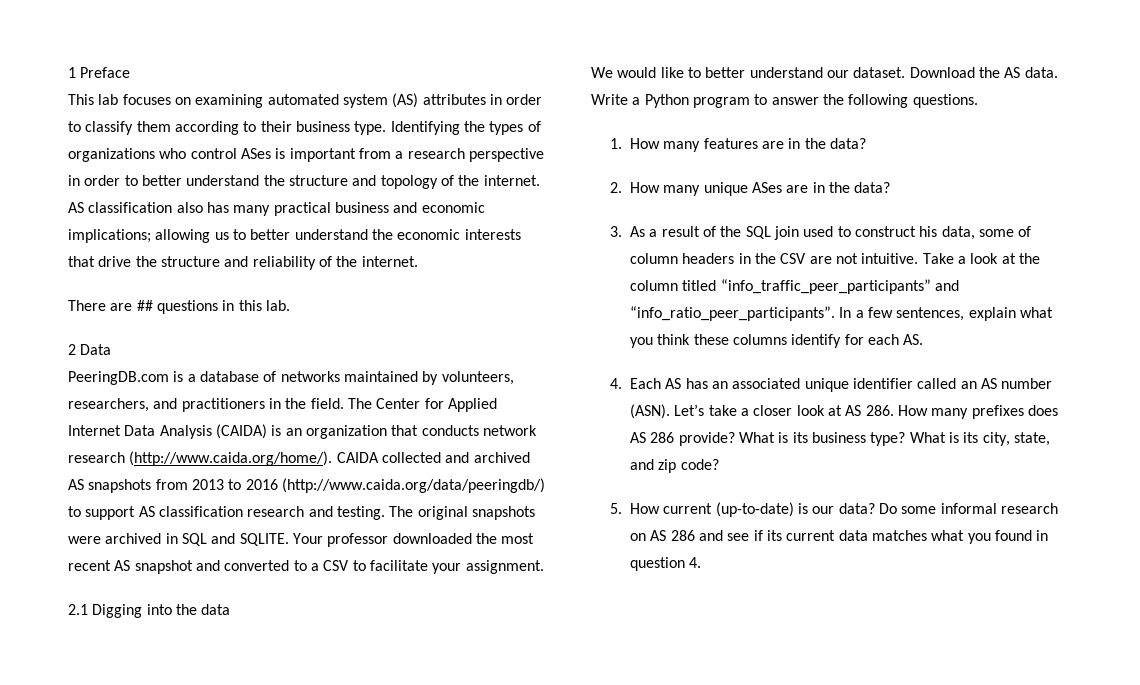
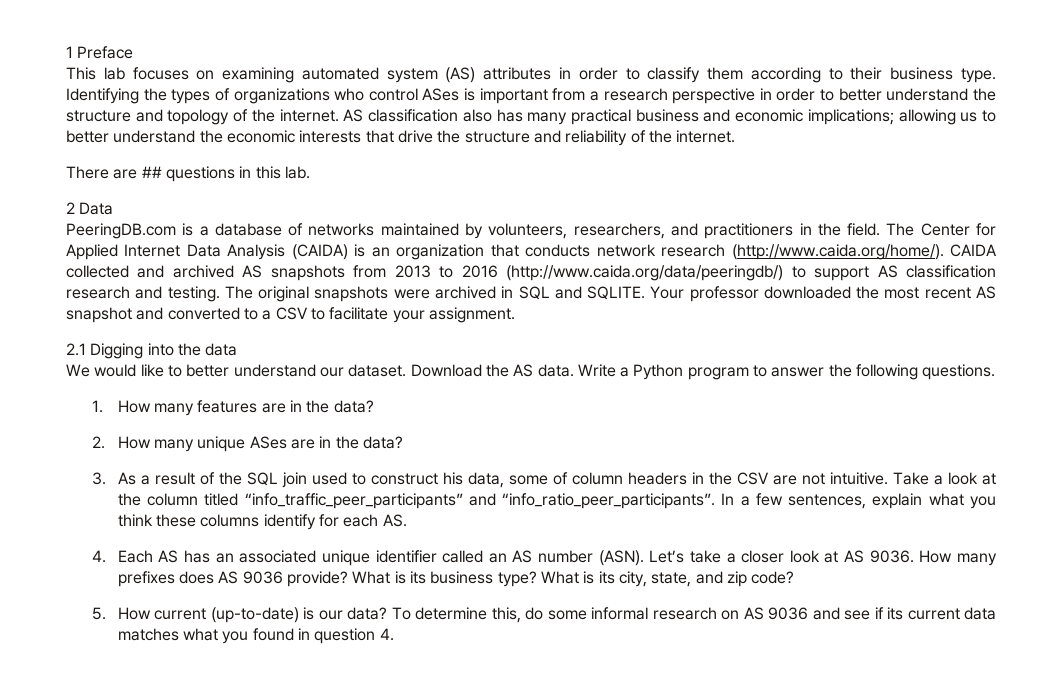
[865,405,894,416] 286. -> [869,550,914,563] 9036.
[650,432,675,443] 286 -> [242,571,283,584] 9036
[879,503,898,514] Do -> [391,607,544,623] To determine this, do
[670,530,695,541] 286 -> [768,607,809,620] 9036

